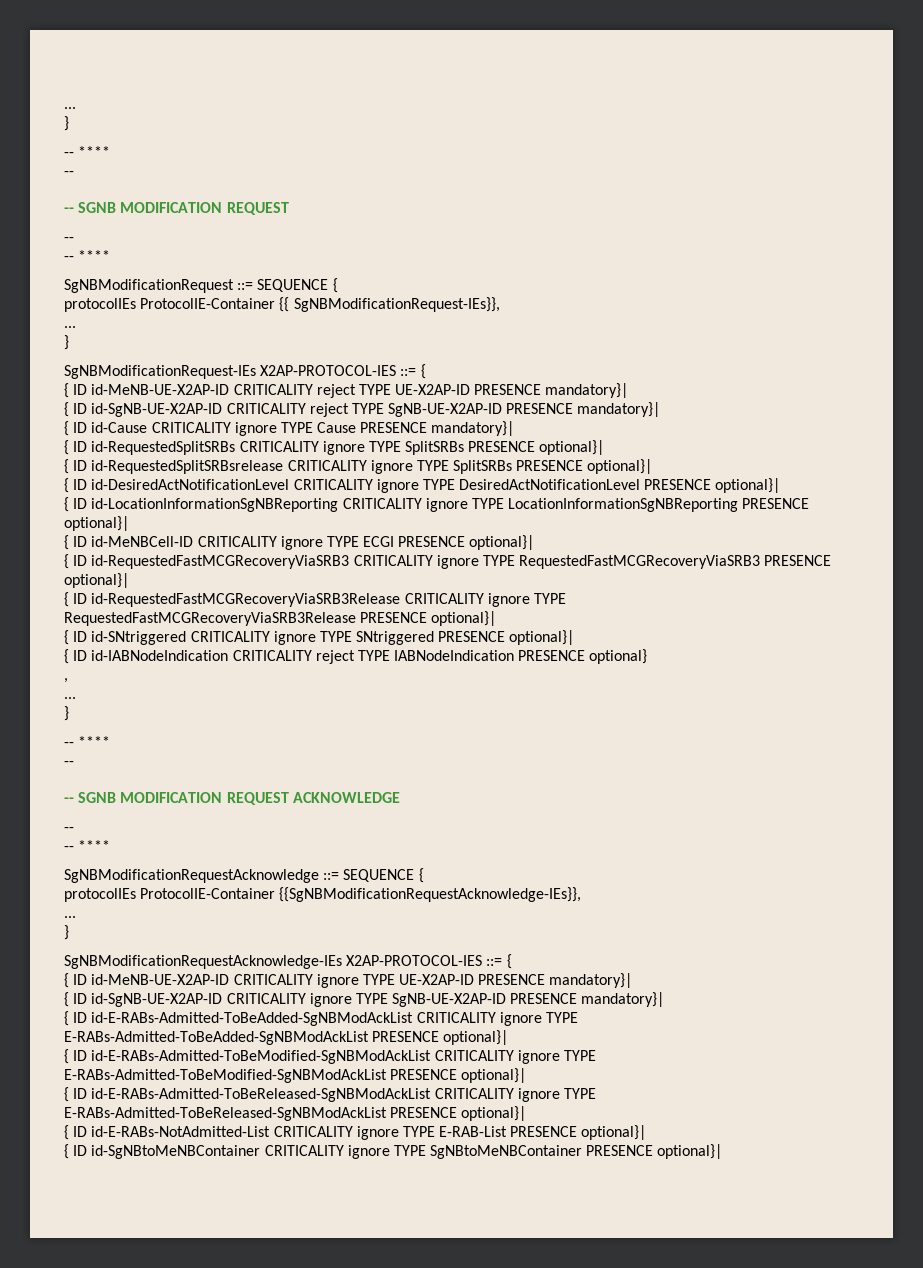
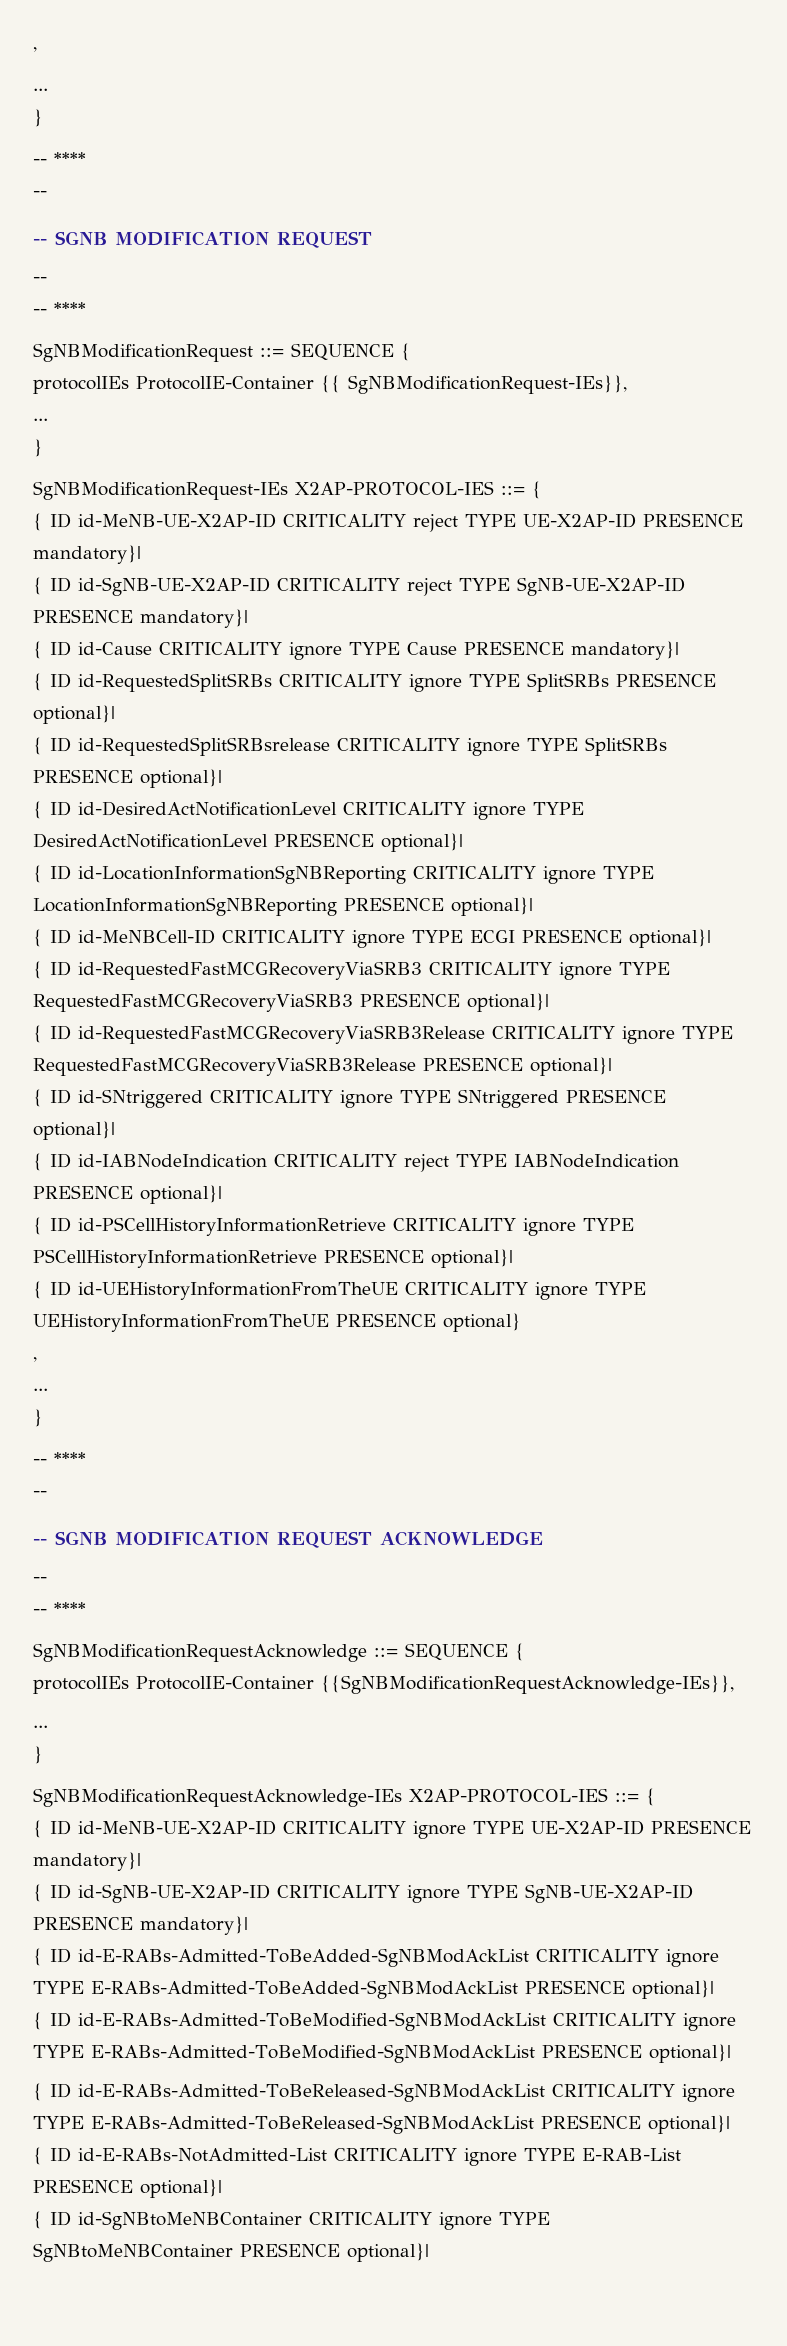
(64, 108) none -> [33,47,37,52] , //
(586, 655) none -> [140,1185,222,1204] [33,1217,634,1236] [33,1249,513,1268] [33,1281,646,1300] [33,1313,436,1332] optional}| // { ID id-PSCellHistoryInformationRetrieve CRITICALITY ignore TYPE PSCellHistoryInformationRetrieve PRESENCE optional}| // { ID id-UEHistoryInformationFromTheUE CRITICALITY ignore TYPE UEHistoryInformationFromTheUE PRESENCE

